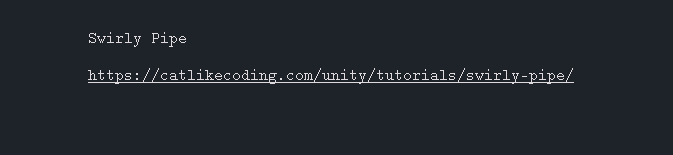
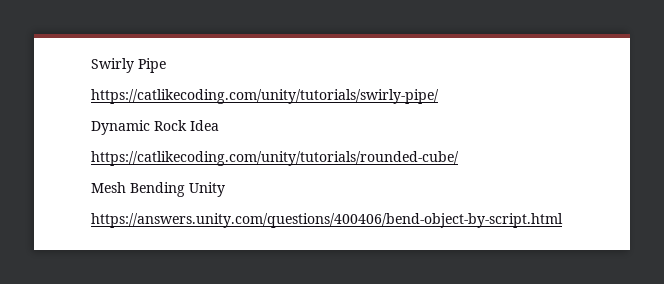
(574, 76) none -> [91,120,219,135] [91,151,459,166] [91,182,225,197] [91,213,563,228] // Dynamic Rock Idea // https://catlikecoding.com/unity/tutorials/rounded-cube/ // Mesh Bending Unity // https://answers.unity.com/questions/400406/bend-object-by-script.html

